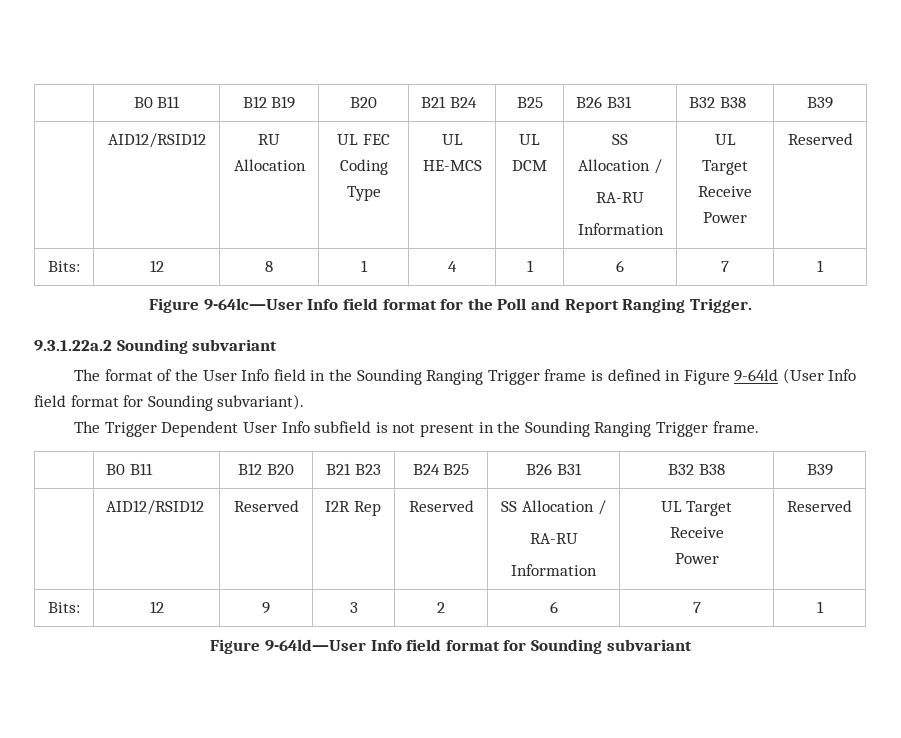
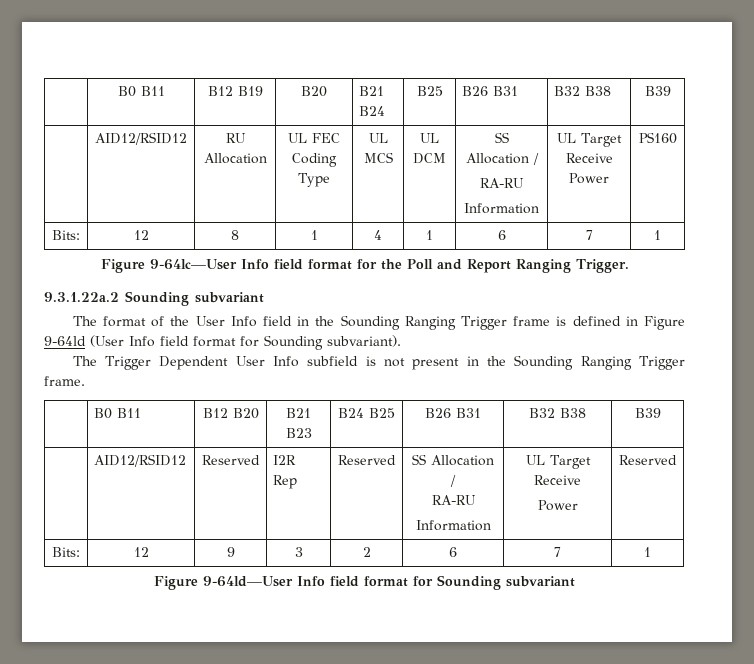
[422,160,482,171] HE-MCS -> [363,152,393,163] MCS
[787,133,853,145] Reserved -> [638,132,677,144] PS160

